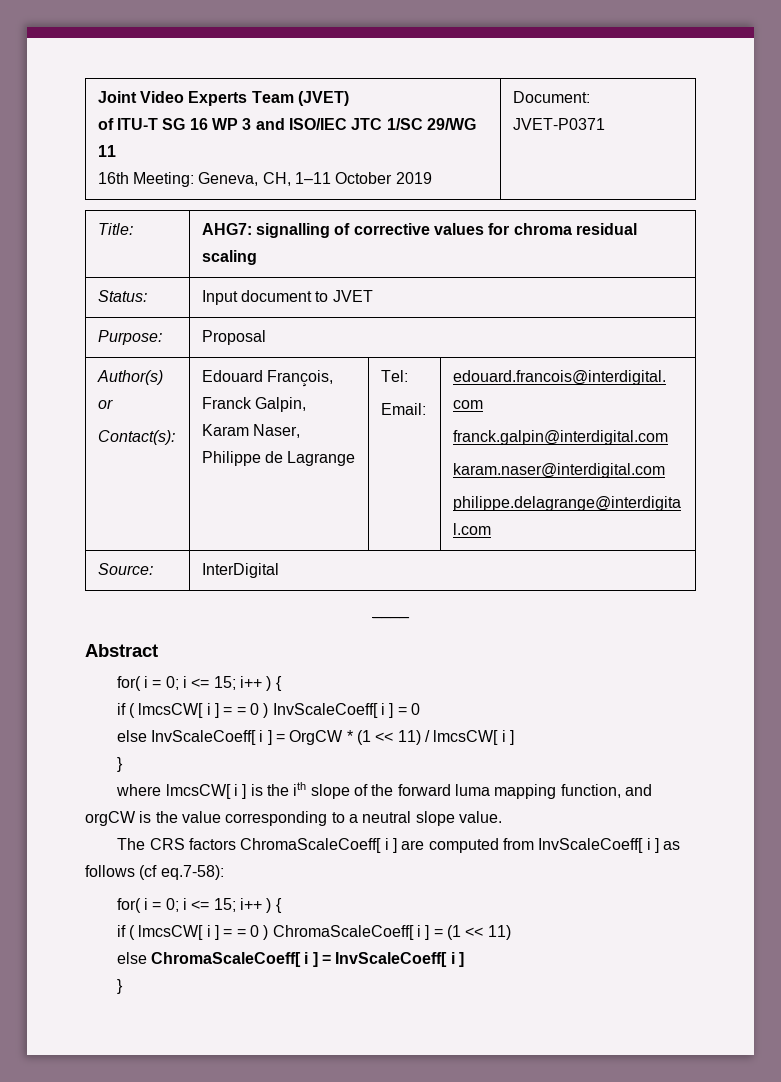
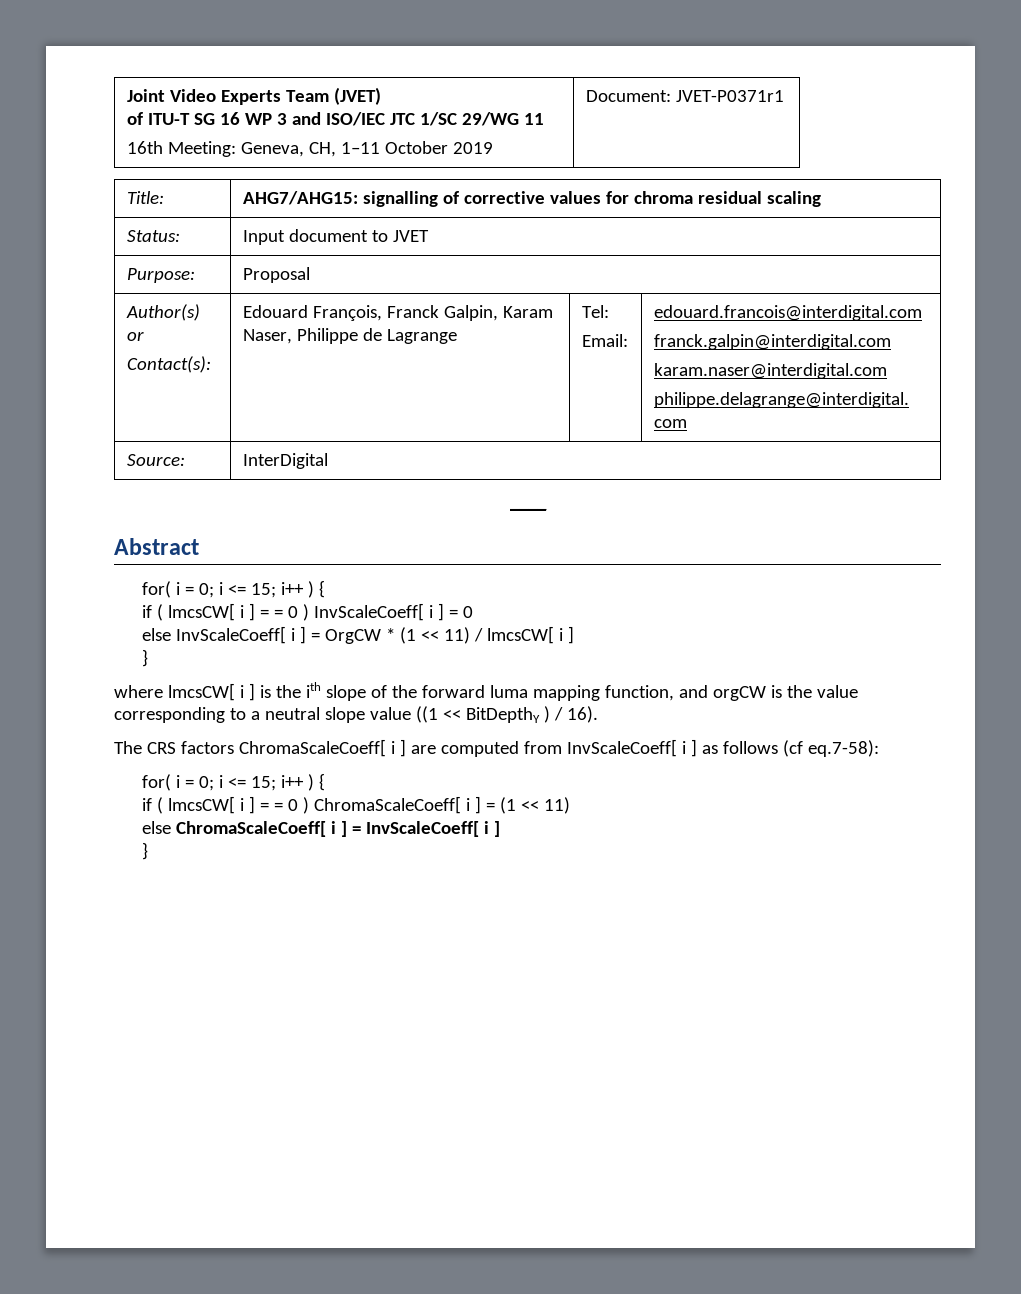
[512,118,605,130] JVET-P0371 -> [675,90,784,102] JVET-P0371r1
[201,223,252,235] AHG7: -> [242,191,358,205] AHG7/AHG15:
[458,811,502,823] value. -> [369,706,598,723] value ((1 << BitDepthY ) / 16).

